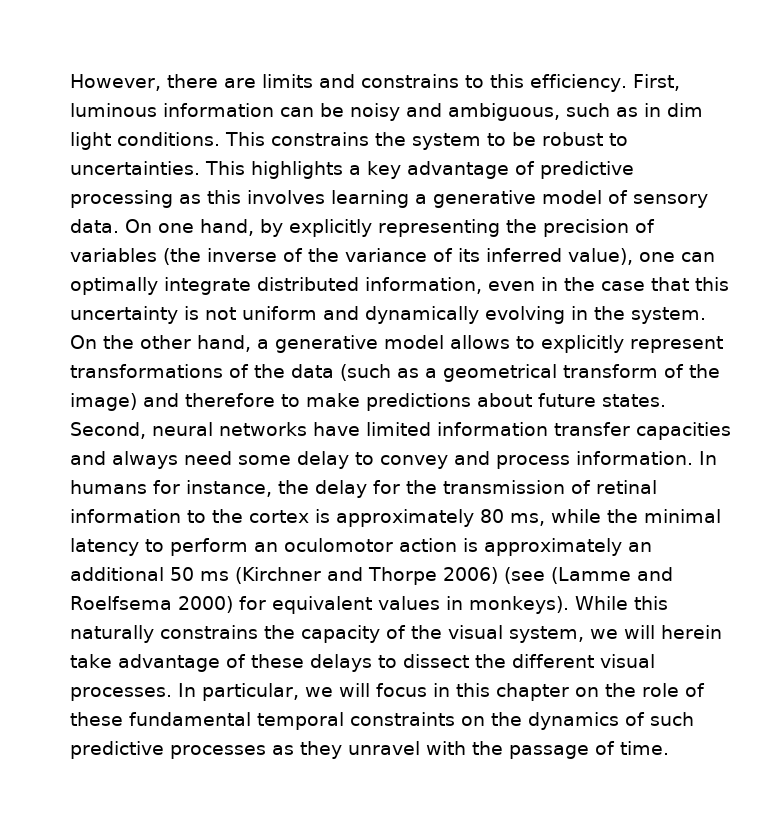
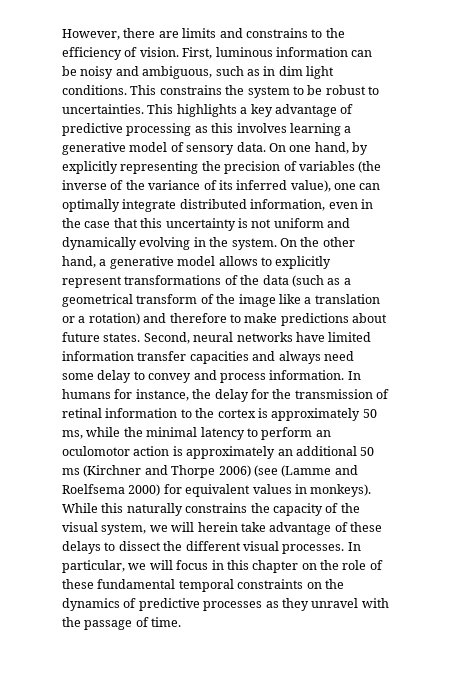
[490,74,627,92] this efficiency. -> [325,28,345,38] [62,47,179,60] the efficiency of vision.
[70,393,137,411] image) -> [238,294,380,307] [62,313,140,325] image like a translation or a rotation)
[480,509,504,523] 80 -> [362,409,377,418] 50
[650,712,694,726] such -> (137, 603) none

